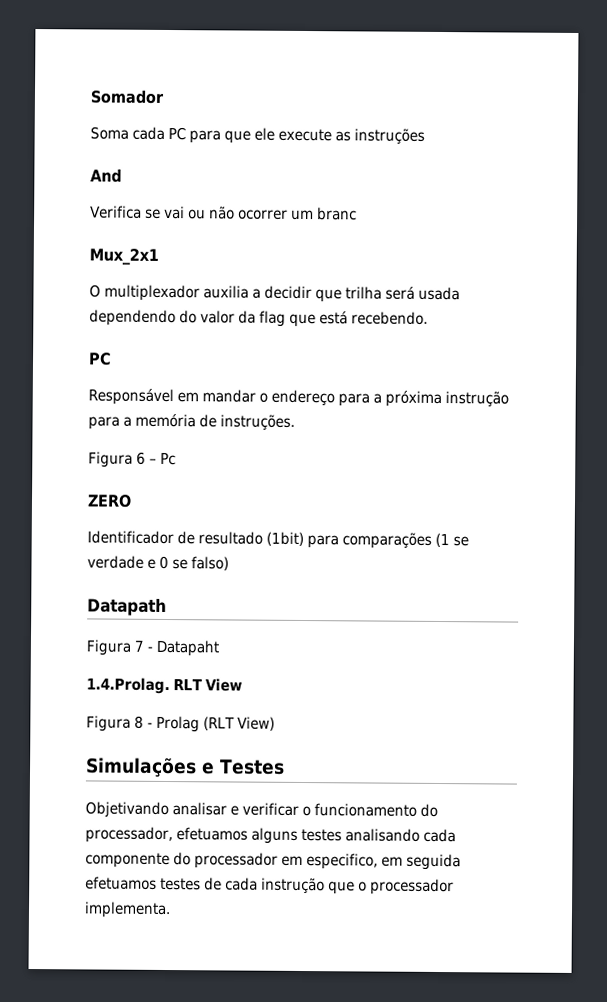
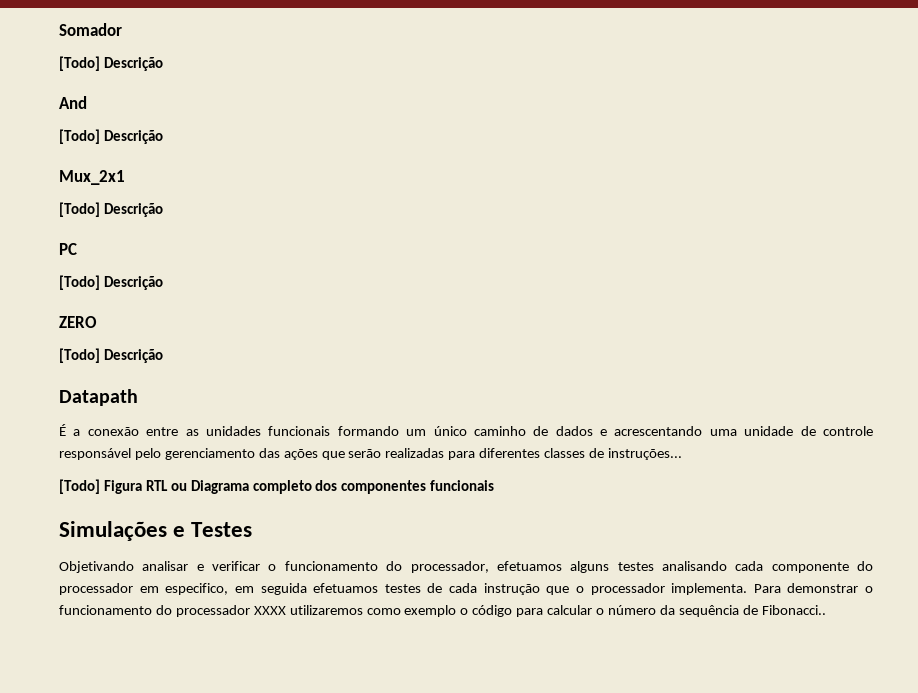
[90,126,425,144] [90,168,122,183] [90,205,357,221] [89,248,159,265] [89,284,460,303] [89,309,428,328] [88,352,112,366] [88,388,509,408] [88,413,295,430] [88,451,176,468] [87,494,132,508] [87,530,469,549] [87,555,229,571] [87,598,167,616] [86,639,219,657] [86,677,242,695] [86,715,275,733] Soma cada PC para que ele execute as instruções // And // Verifica se vai ou não ocorrer um branc // Mux_2x1 // O multiplexador auxilia a decidir que trilha será usada dependendo do valor da flag que está recebendo. // PC // Responsável em mandar o endereço para a próxima instrução para a memória de instruções. // Figura 6 – Pc // ZERO // Identificador de resultado (1bit) para comparações (1 se verdade e 0 se falso) // Datapath // Figura 7 - Datapaht // 1.4.Prolag. RLT View // Figura 8 - Prolag (RLT View) -> [59,56,163,71] [59,96,87,109] [59,129,163,144] [59,170,125,185] [59,202,163,217] [59,243,77,255] [59,275,163,290] [59,316,97,328] [59,348,163,363] [59,389,138,406] [59,424,874,436] [59,448,682,460] [59,479,495,494] [Todo] Descrição // And // [Todo] Descrição // Mux_2x1 // [Todo] Descrição // PC // [Todo] Descrição // ZERO // [Todo] Descrição // Datapath // É a conexão entre as unidades funcionais formando um único caminho de dados e acrescentando uma unidade de controle responsável pelo gerenciamento das ações que serão realizadas para diferentes classes de instruções... // [Todo] Figura RTL ou Diagrama completo dos componentes funcionais
(171, 910) none -> [753,583,873,593] [59,605,826,617] Para demonstrar o funcionamento do processador XXXX utilizaremos como exemplo o código para calcular o número da sequência de Fibonacci..

